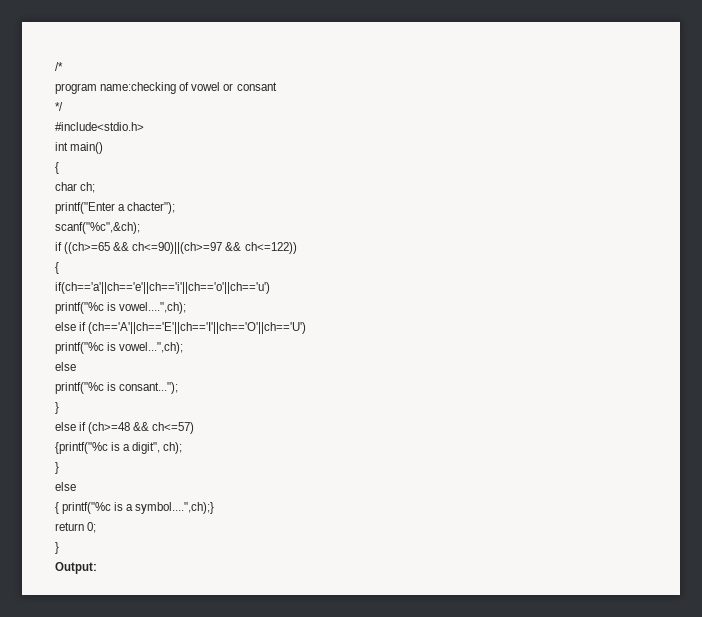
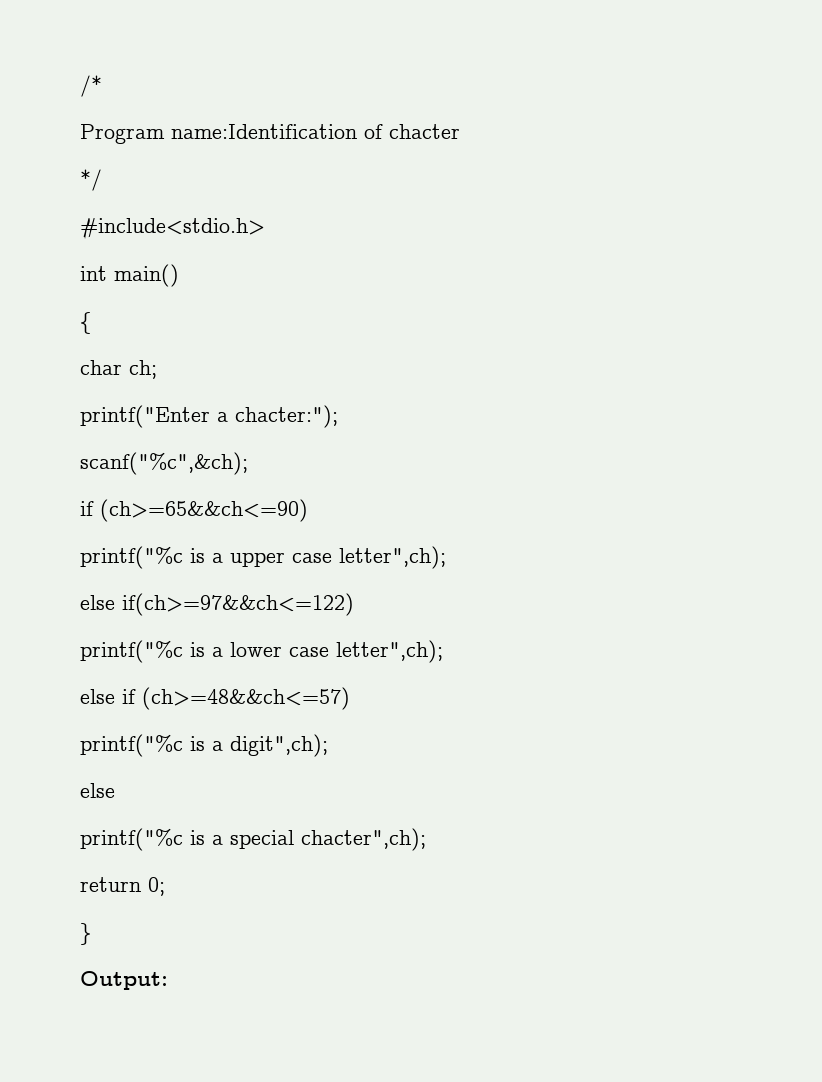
[55,82,277,94] program name:checking of vowel or consant -> [80,124,460,144] Program name:Identification of chacter
[127,202,176,214] chacter"); -> [235,405,338,428] chacter:");
[64,242,297,254] [55,262,59,274] [55,282,270,294] [55,302,187,314] [55,322,307,334] [55,342,184,354] ((ch>=65 && ch<=90)||(ch>=97 && ch<=122)) // { // if(ch=='a'||ch=='e'||ch=='i'||ch=='o'||ch=='u') // printf("%c is vowel....",ch); // else if (ch=='A'||ch=='E'||ch=='I'||ch=='O'||ch=='U') // printf("%c is vowel...",ch); -> [100,499,308,522] [80,546,446,569] [80,593,354,616] [80,640,443,663] [80,687,350,710] [80,734,328,757] (ch>=65&&ch<=90) // printf("%c is a upper case letter",ch); // else if(ch>=97&&ch<=122) // printf("%c is a lower case letter",ch); // else if (ch>=48&&ch<=57) // printf("%c is a digit",ch);
[119,382,179,394] [55,402,59,414] [55,422,195,434] [55,442,183,454] [55,462,59,474] [55,482,76,491] [55,502,215,514] consant..."); // } // else if (ch>=48 && ch<=57) // {printf("%c is a digit", ch); // } // else // { printf("%c is a symbol....",ch);} -> [212,828,426,851] a special chacter",ch);

